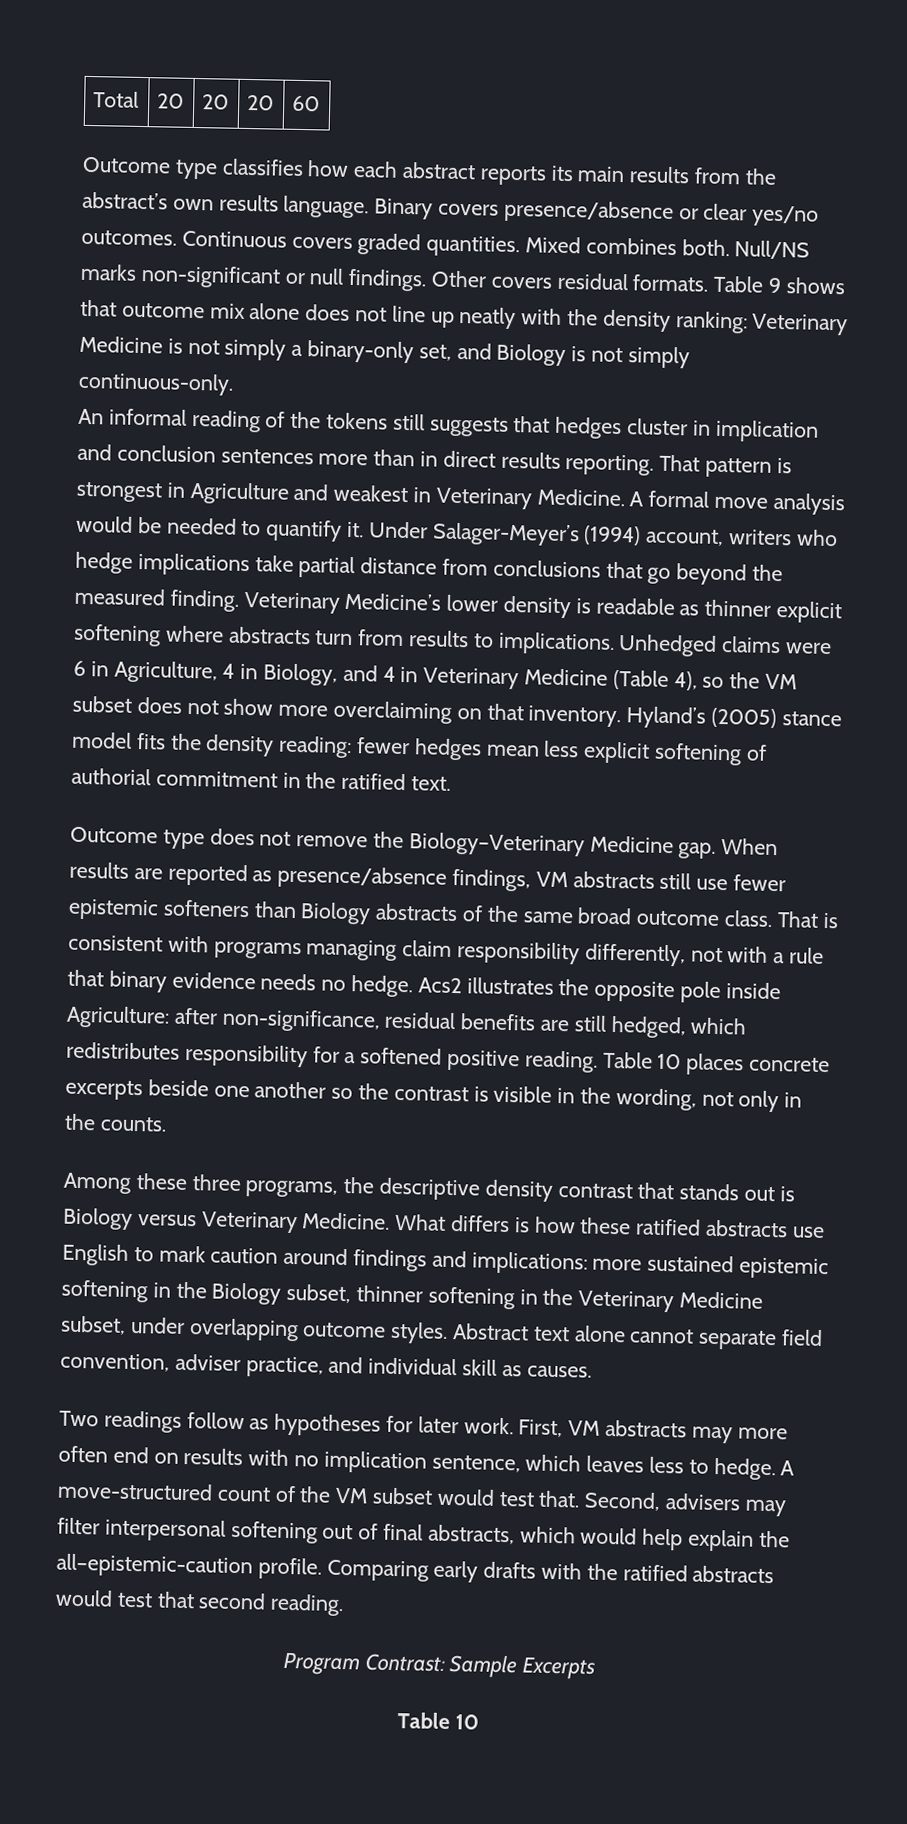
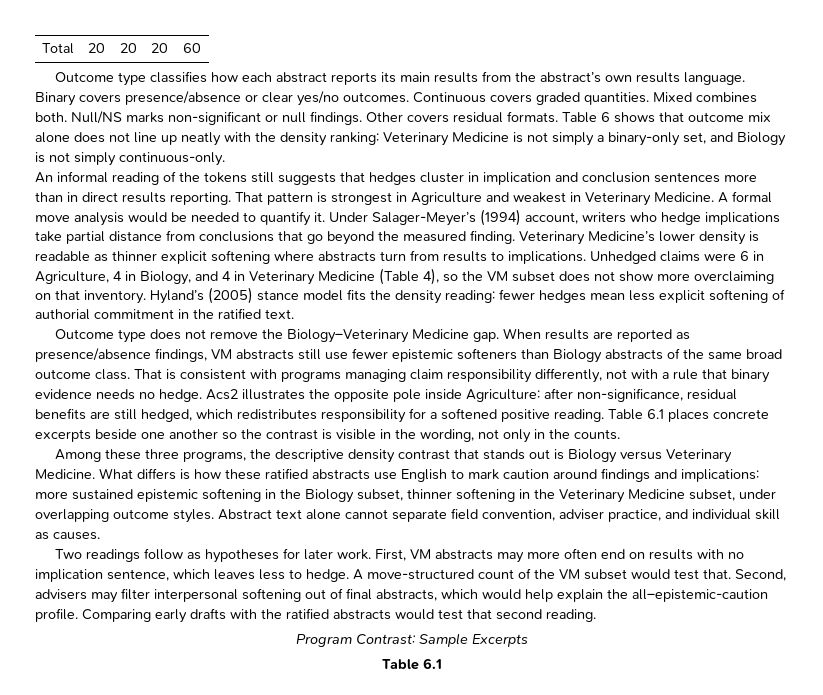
[768,277,783,294] 9 -> [601,112,610,122] 6
[657,1053,682,1070] 10 -> [647,409,664,419] 6.1
[454,1714,479,1730] 10 -> [422,658,442,669] 6.1

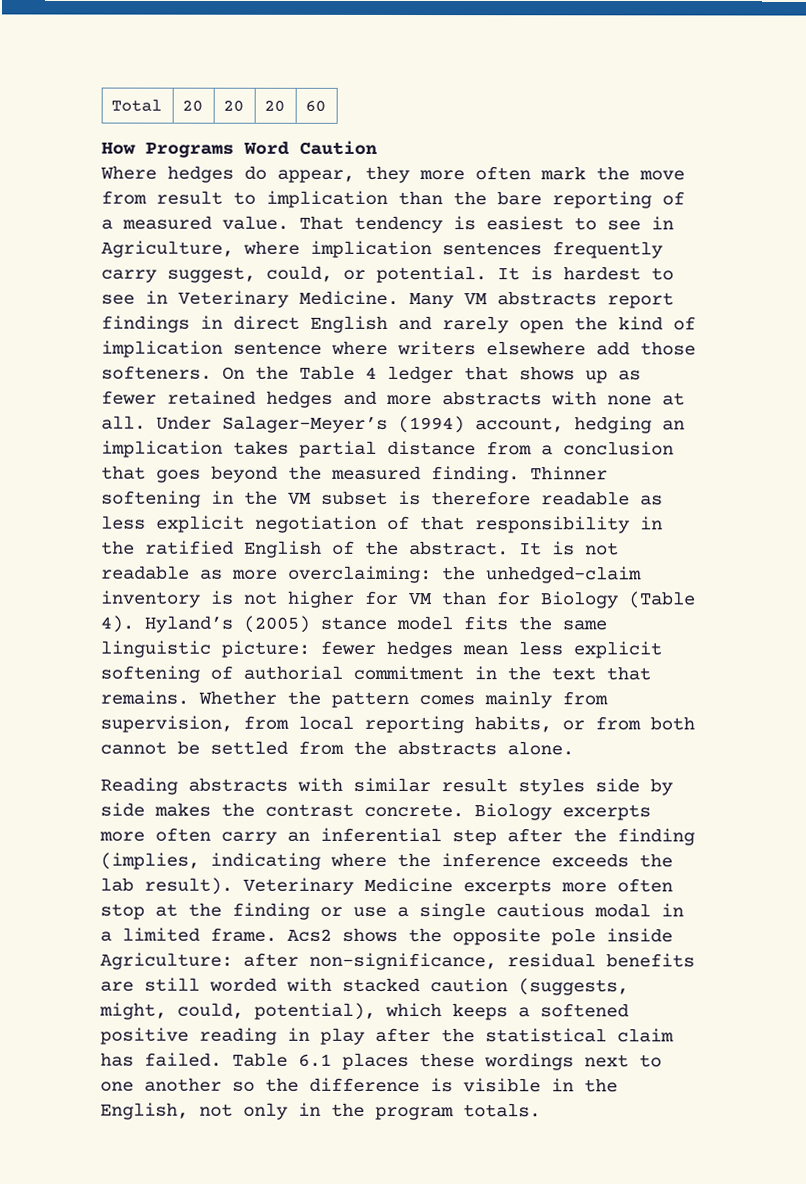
[55,71,746,86] [35,91,757,106] [35,111,771,125] [35,132,786,146] [35,152,225,166] [35,171,757,185] [35,191,772,206] [35,209,780,226] [35,230,759,245] [35,250,764,264] [35,268,774,285] [35,290,146,304] Outcome type classifies how each abstract reports its main results from the abstract’s own results language. Binary covers presence/absence or clear yes/no outcomes. Continuous covers graded quantities. Mixed combines both. Null/NS marks non-significant or null findings. Other covers residual formats. Table 6 shows that outcome mix alone does not line up neatly with the density ranking: Veterinary Medicine is not simply a binary-only set, and Biology is not simply continuous-only. // An informal reading of the tokens still suggests that hedges cluster in implication and conclusion sentences more than in direct results reporting. That pattern is strongest in Agriculture and weakest in Veterinary Medicine. A formal move analysis would be needed to quantify it. Under Salager-Meyer’s (1994) account, writers who hedge implications take partial distance from conclusions that go beyond the measured finding. Veterinary Medicine’s lower density is readable as thinner explicit softening where abstracts turn from results to implications. Unhedged claims were 6 in Agriculture, 4 in Biology, and 4 in Veterinary Medicine (Table 4), so the VM subset does not show more overclaiming on that inventory. -> [101,140,378,158] [100,165,685,184] [101,190,685,209] [101,215,674,234] [101,240,663,259] [101,265,674,284] [101,290,674,309] [101,315,696,334] [101,340,696,358] [101,365,641,384] [101,390,685,408] [101,415,685,434] [101,440,674,458] [101,465,608,484] [101,490,663,508] [101,515,663,534] [101,540,619,558] [101,565,642,584] [100,590,696,609] [100,615,134,633] How Programs Word Caution // Where hedges do appear, they more often mark the move from result to implication than the bare reporting of a measured value. That tendency is easiest to see in Agriculture, where implication sentences frequently carry suggest, could, or potential. It is hardest to see in Veterinary Medicine. Many VM abstracts report findings in direct English and rarely open the kind of implication sentence where writers elsewhere add those softeners. On the Table 4 ledger that shows up as fewer retained hedges and more abstracts with none at all. Under Salager-Meyer’s (1994) account, hedging an implication takes partial distance from a conclusion that goes beyond the measured finding. Thinner softening in the VM subset is therefore readable as less explicit negotiation of that responsibility in the ratified English of the abstract. It is not readable as more overclaiming: the unhedged-claim inventory is not higher for VM than for Biology (Table 4).
[395,290,495,304] density reading: -> [562,620,607,631] [100,640,310,658] same linguistic picture:
[218,308,294,319] [55,328,691,343] [35,348,782,363] [35,368,770,383] [35,389,305,402] ratified text. // Outcome type does not remove the Biology–Veterinary Medicine gap. When results are reported as presence/absence findings, VM abstracts still use fewer epistemic softeners than Biology abstracts of the same broad outcome class. That is consistent with programs managing claim responsibility differently, not with a rule that binary evidence needs no hedge. Acs2 illustrates -> [551,666,651,681] [100,690,608,709] [100,715,695,734] [100,740,574,756] [100,777,673,796] [100,802,651,821] [99,827,695,846] [100,852,673,870] [100,877,673,896] [100,902,684,921] [100,927,398,942] text that remains. Whether the pattern comes mainly from supervision, from local reporting habits, or from both cannot be settled from the abstracts alone. // Reading abstracts with similar result styles side by side makes the contrast concrete. Biology excerpts more often carry an inferential step after the finding (implies, indicating where the inference exceeds the lab result). Veterinary Medicine excerpts more often stop at the finding or use a single cautious modal in a limited frame. Acs2 shows
[141,408,769,423] [35,429,137,442] hedged, which redistributes responsibility for a softened positive reading. Table 6.1 places concrete excerpts beside -> [209,977,629,996] [99,1002,629,1021] [100,1027,674,1045] [100,1052,662,1071] worded with stacked caution (suggests, might, could, potential), which keeps a softened positive reading in play after the statistical claim has failed. Table 6.1 places these wordings next to
[266,429,318,440] contrast -> [309,1077,420,1093] difference
[420,429,474,442] wording, -> [100,1102,189,1120] English,
[574,429,620,440] [55,449,733,463] [35,468,759,482] [35,488,776,503] [35,508,780,523] [35,532,100,540] [55,548,745,563] [35,568,786,582] [35,588,768,603] [35,608,596,623] [295,633,528,647] [381,658,442,670] counts. // Among these three programs, the descriptive density contrast that stands out is Biology versus Veterinary Medicine. What differs is how these ratified abstracts use English to mark caution around findings and implications: more sustained epistemic softening in the Biology subset, thinner softening in the Veterinary Medicine subset, under overlapping outcome styles. Abstract text alone cannot separate field convention, adviser practice, and individual skill as causes. // Two readings follow as hypotheses for later work. First, VM abstracts may more often end on results with no implication sentence, which leaves less to hedge. A move-structured count of the VM subset would test that. Second, advisers may filter interpersonal softening out of final abstracts, which would help explain the all–epistemic-caution profile. Comparing early drafts with the ratified abstracts would test that second reading. // Program Contrast: Sample Excerpts // Table 6.1 -> [375,1103,541,1121] program totals.

